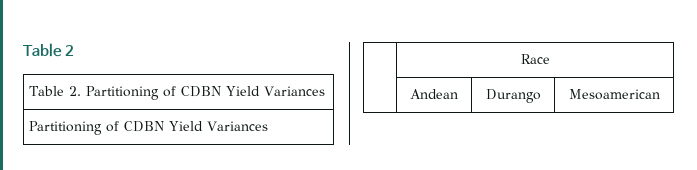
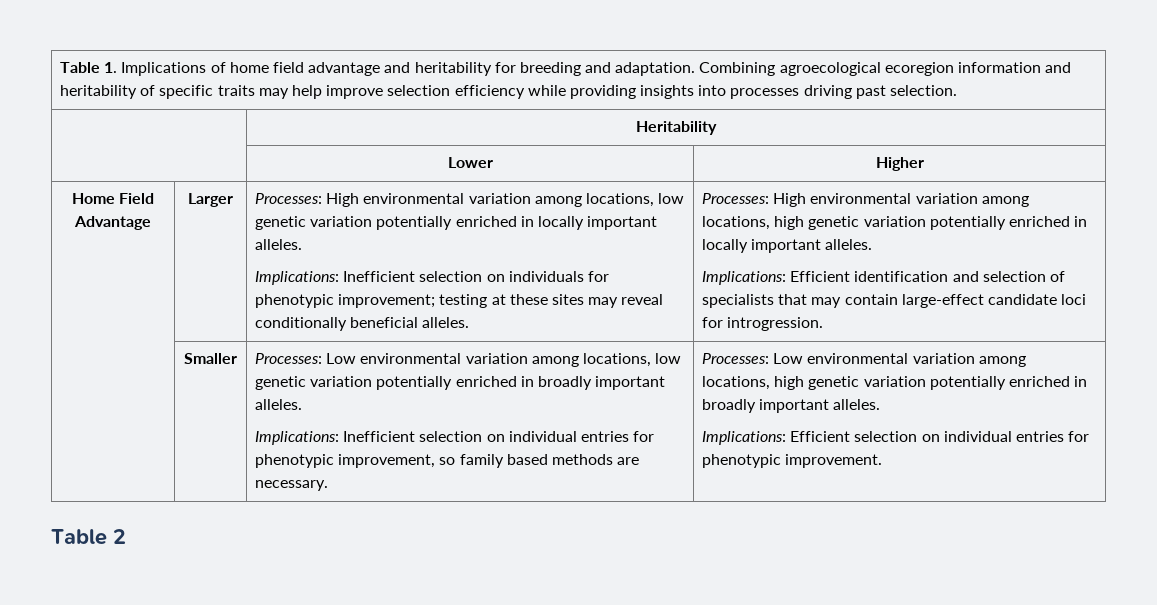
[23,43,75,57] [28,86,325,100] [28,121,268,135] [520,54,550,64] [410,89,458,99] [485,89,541,103] [568,89,660,100] Table 2 // Table 2. Partitioning of CDBN Yield Variances // Partitioning of CDBN Yield Variances // | Race // | Andean | Durango | Mesoamerican -> [60,62,1072,76] [60,85,957,99] [636,121,718,135] [447,157,493,168] [875,157,924,171] [71,193,155,204] [74,216,151,230] [188,193,233,207] [255,193,685,207] [255,216,658,230] [255,239,303,250] [255,271,609,285] [255,294,664,308] [255,317,470,331] [702,193,1029,207] [702,216,1088,230] [702,239,873,253] [702,271,1065,285] [702,294,1087,308] [702,317,824,331] [184,353,237,364] [255,353,682,367] [255,376,666,390] [255,399,303,410] [255,431,655,445] [255,454,640,468] [255,480,329,491] [702,353,1026,367] [702,376,1088,390] [702,399,881,413] [702,431,1090,445] [702,454,883,468] [51,529,126,545] Table 1. Implications of home field advantage and heritability for breeding and adaptation. Combining agroecological ecoregion information and heritability of specific traits may help improve selection efficiency while providing insights into processes driving past selection. // | Heritability // | Lower | Higher // Home Field Advantage | Larger | Processes: High environmental variation among locations, low genetic variation potentially enriched in locally important alleles. // Implications: Inefficient selection on individuals for phenotypic improvement; testing at these sites may reveal conditionally beneficial alleles. | Processes: High environmental variation among locations, high genetic variation potentially enriched in locally important alleles. // Implications: Efficient identification and selection of specialists that may contain large-effect candidate loci for introgression. // | Smaller | Processes: Low environmental variation among locations, low genetic variation potentially enriched in broadly important alleles. // Implications: Inefficient selection on individual entries for phenotypic improvement, so family based methods are necessary. | Processes: Low environmental variation among locations, high genetic variation potentially enriched in broadly important alleles. // Implications: Efficient selection on individual entries for phenotypic improvement. // Table 2

